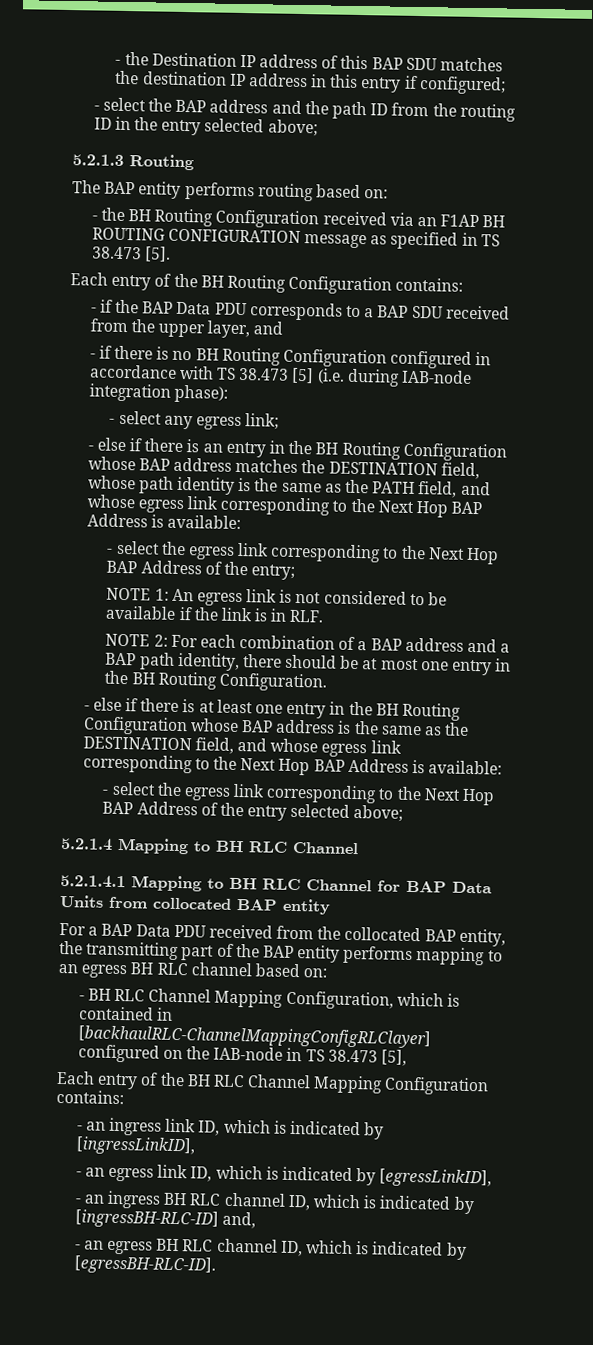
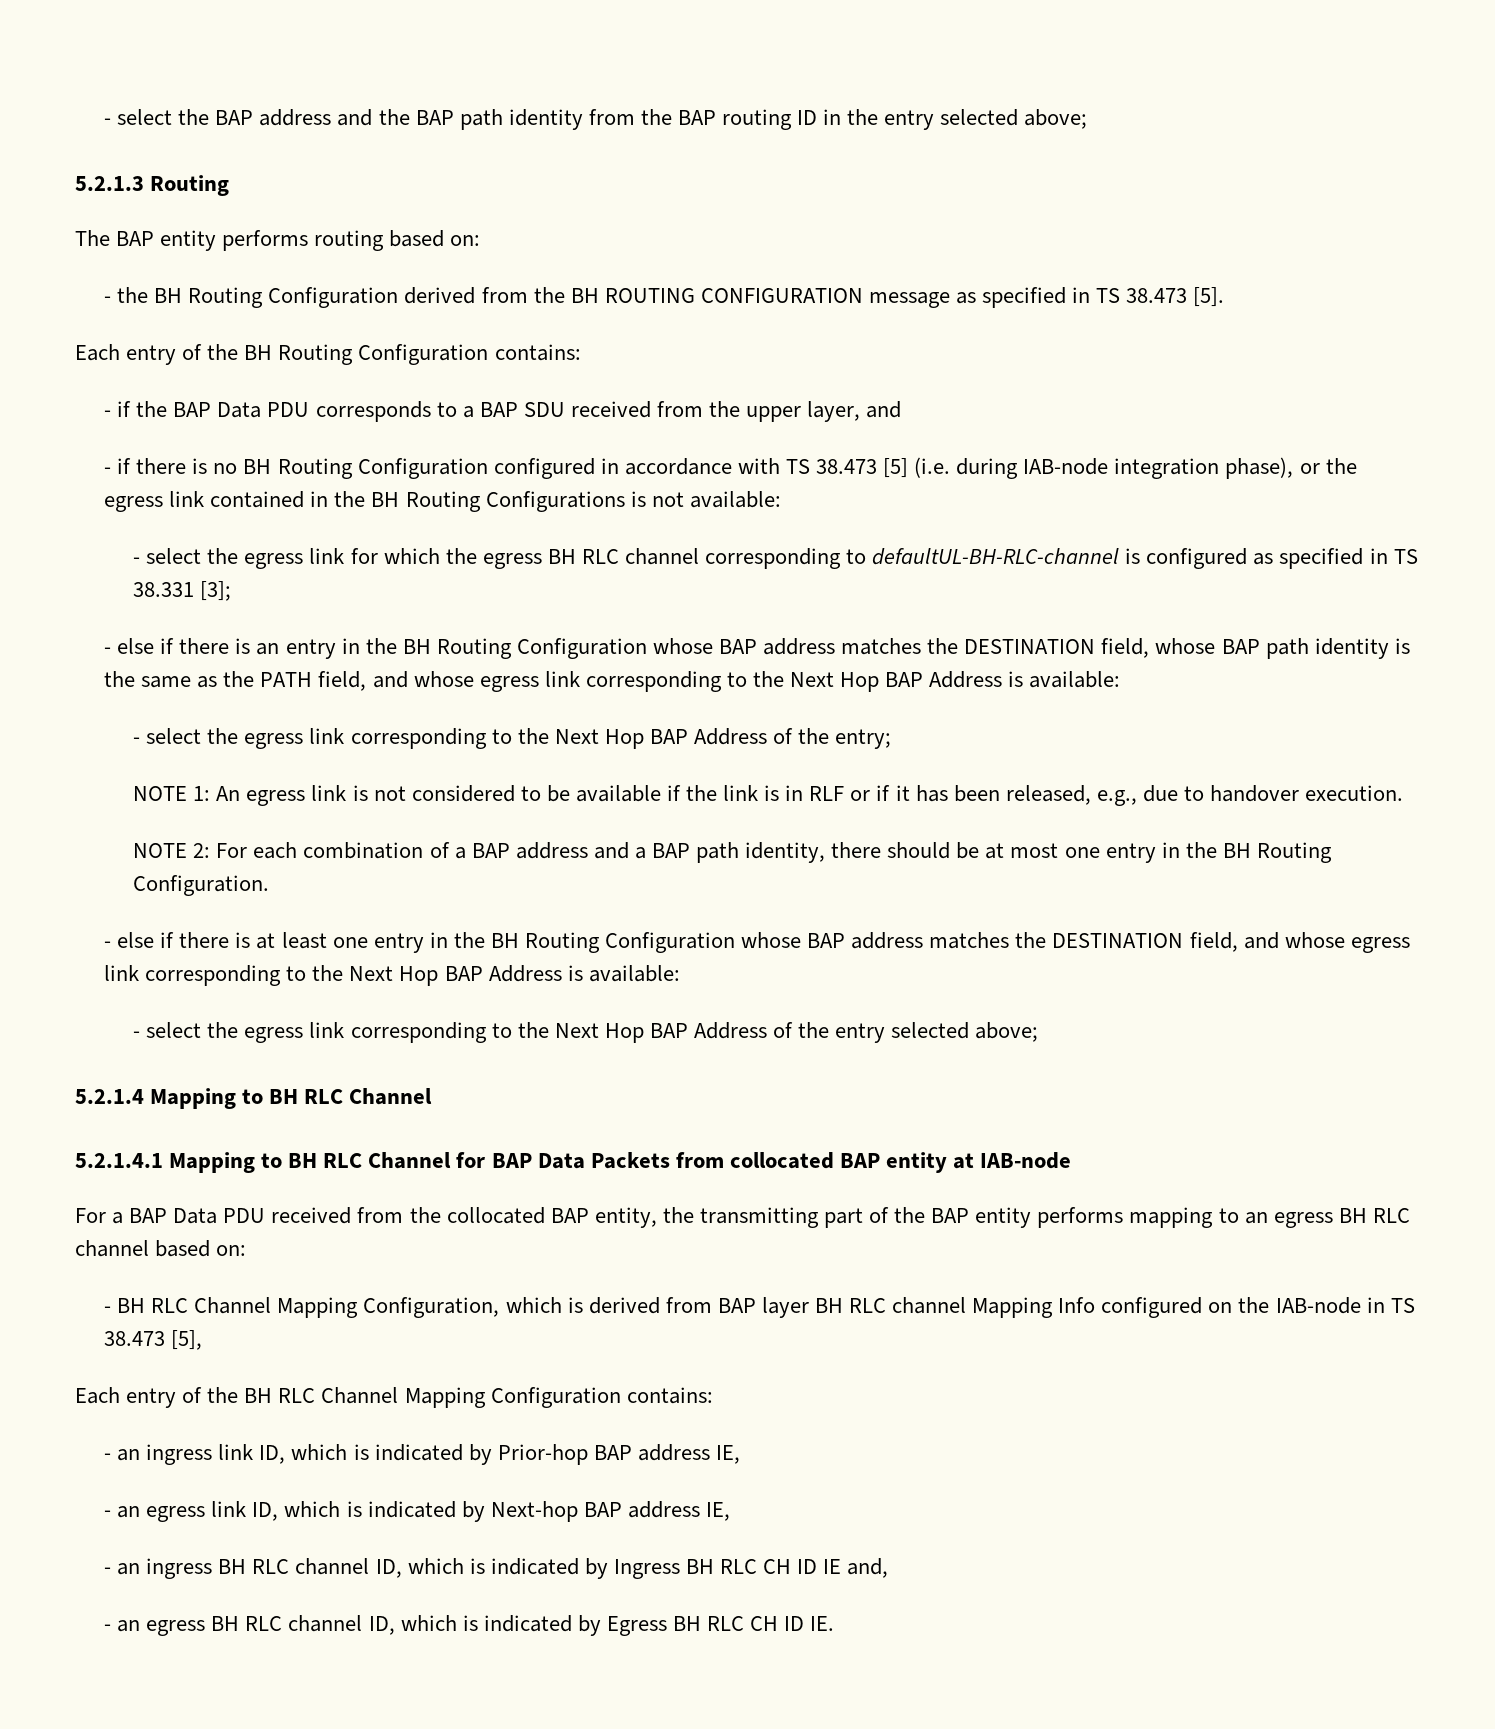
[115,51,503,72] [115,70,506,95] [93,105,100,111] - the Destination IP address of this BAP SDU matches the destination IP address in this entry if configured; // - -> [104,118,112,125] -
[331,101,457,120] path ID from the -> [415,109,716,130] BAP path identity from the BAP
[322,211,480,228] received via an F1AP -> [404,287,565,304] derived from the
[173,384,228,403] [109,410,280,431] phase): // - select any egress link; -> [1225,457,1357,479] [104,491,781,512] [133,548,1418,569] [133,581,232,601] phase), or the egress link contained in the BH Routing Configurations is not available: // - select the egress link for which the egress BH RLC channel corresponding to defaultUL-BH-RLC-channel is configured as specified in TS 38.331 [3];
(136, 482) none -> [1221,639,1260,654] BAP
[289,609,325,623] RLF. -> [809,785,1404,806] RLF or if it has been released, e.g., due to handover execution.
[337,720,442,736] is the same as -> [929,932,1010,949] matches
[59,894,104,908] Units -> [590,1152,670,1169] Packets
(331, 906) none -> [953,1152,1072,1169] at IAB-node
[78,1006,173,1021] [77,1025,431,1049] contained in [backhaulRLC-ChannelMappingConfigRLClayer] -> [588,1297,1096,1318] derived from BAP layer BH RLC channel Mapping Info
[75,1136,196,1156] [ingressLinkID], -> [497,1444,740,1465] Prior-hop BAP address IE,
[379,1168,493,1188] [egressLinkID], -> [490,1501,730,1522] Next-hop BAP address IE,
[74,1209,219,1229] [ingressBH-RLC-ID] -> [613,1559,842,1579] Ingress BH RLC CH ID IE
[73,1255,216,1275] [egressBH-RLC-ID]. -> [606,1616,835,1636] Egress BH RLC CH ID IE.

